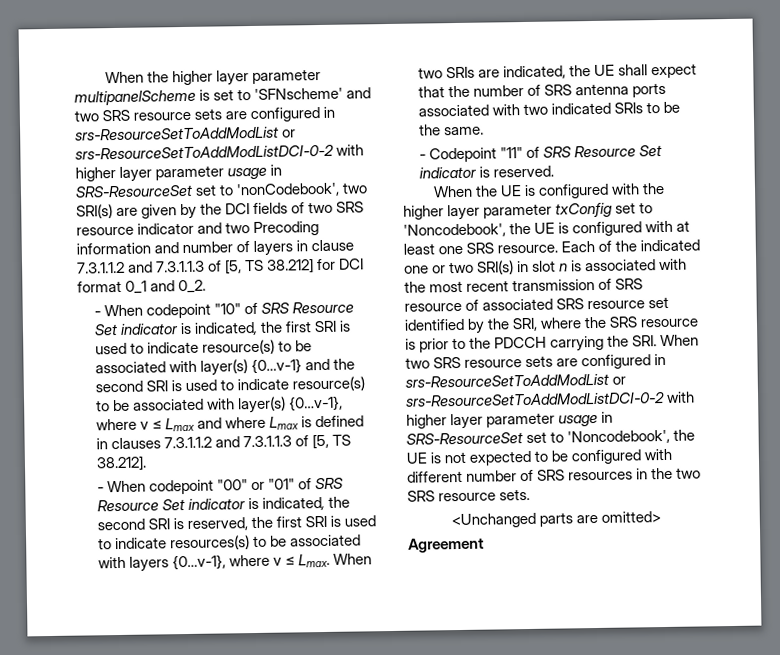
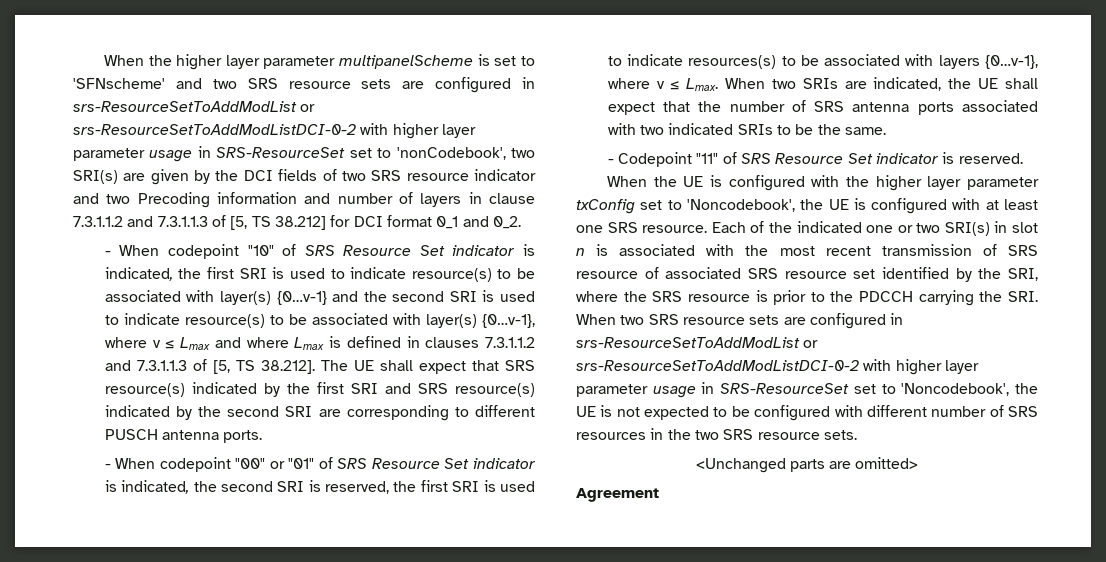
(148, 463) none -> [320,360,535,374] [104,382,535,397] [104,405,535,421] [104,429,263,443] The UE shall expect that SRS resource(s) indicated by the first SRI and SRS resource(s) indicated by the second SRI are corresponding to different PUSCH antenna ports.

